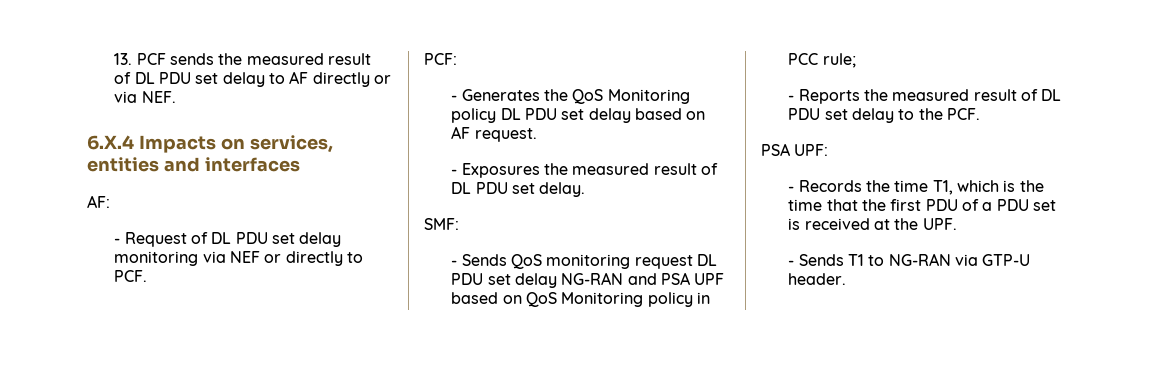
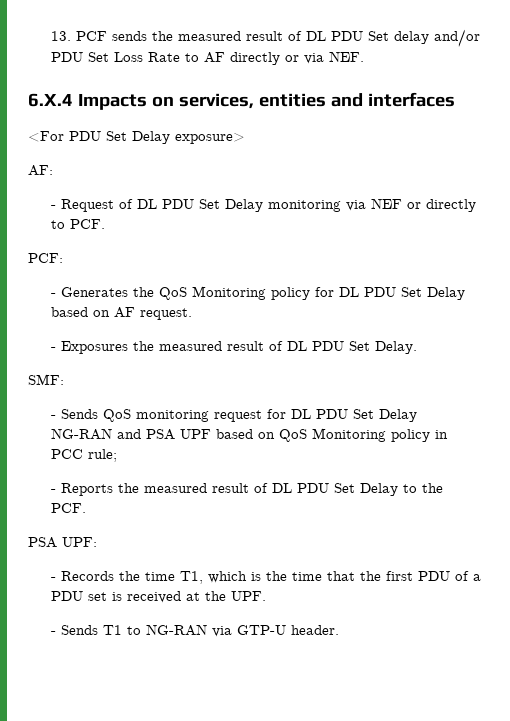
[195,72,265,87] set delay -> [367,29,480,47] [50,52,180,62] Set delay and/or PDU Set Loss Rate
(300, 164) none -> [28,131,245,144] // <For PDU Set Delay exposure>
[271,232,342,247] set delay -> [198,199,263,212] Set Delay
[500,108,631,123] DL PDU set delay -> [314,287,465,300] for DL PDU Set Delay
[511,182,586,197] set delay. -> [348,341,417,354] Set Delay.
[696,254,717,266] [451,273,557,288] DL PDU set delay -> [266,409,417,422] for DL PDU Set Delay
[824,108,894,123] set delay -> [333,483,398,496] Set Delay

